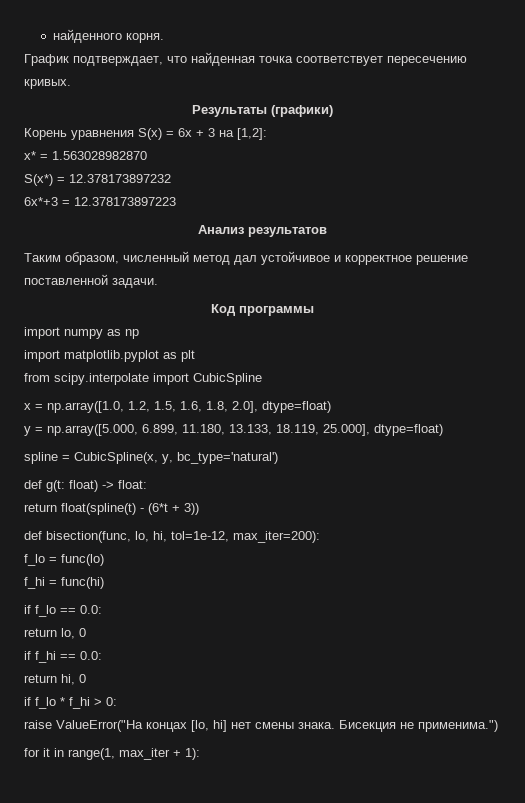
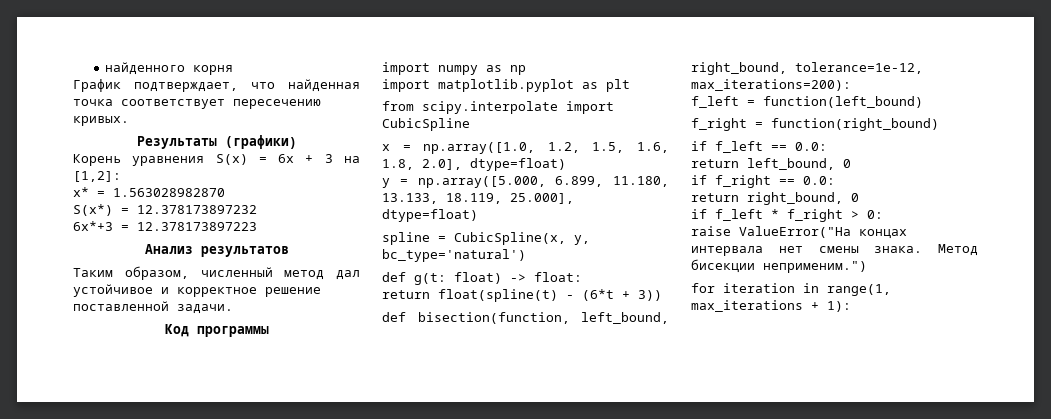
[125,33,164,43] корня. -> [193,65,234,75] корня
[46,531,320,543] [24,554,104,566] [24,577,104,589] [24,605,102,617] [24,628,86,639] [24,651,102,663] [24,674,86,685] [24,697,90,709] bisection(func, lo, hi, tol=1e-12, max_iter=200): // f_lo = func(lo) // f_hi = func(hi) // if f_lo == 0.0: // return lo, 0 // if f_hi == 0.0: // return hi, 0 // if f_lo * f_hi -> [417,312,669,324] [691,62,923,75] [691,79,851,91] [691,96,923,108] [691,118,939,131] [691,141,827,153] [691,158,851,170] [691,175,835,188] [691,192,859,205] [691,209,843,222] bisection(function, left_bound, right_bound, tolerance=1e-12, max_iterations=200): // f_left = function(left_bound) // f_right = function(right_bound) // if f_left == 0.0: // return left_bound, 0 // if f_right == 0.0: // return right_bound, 0 // if f_left * f_right
[191,720,227,732] [lo, hi] -> [691,246,763,256] интервала
[339,720,498,732] Бисекция не применима.") -> [938,244,978,256] [691,259,867,273] Метод бисекции неприменим.")
[43,748,50,757] it -> [723,283,795,293] iteration
[119,748,170,760] max_iter -> [691,300,803,312] max_iterations

